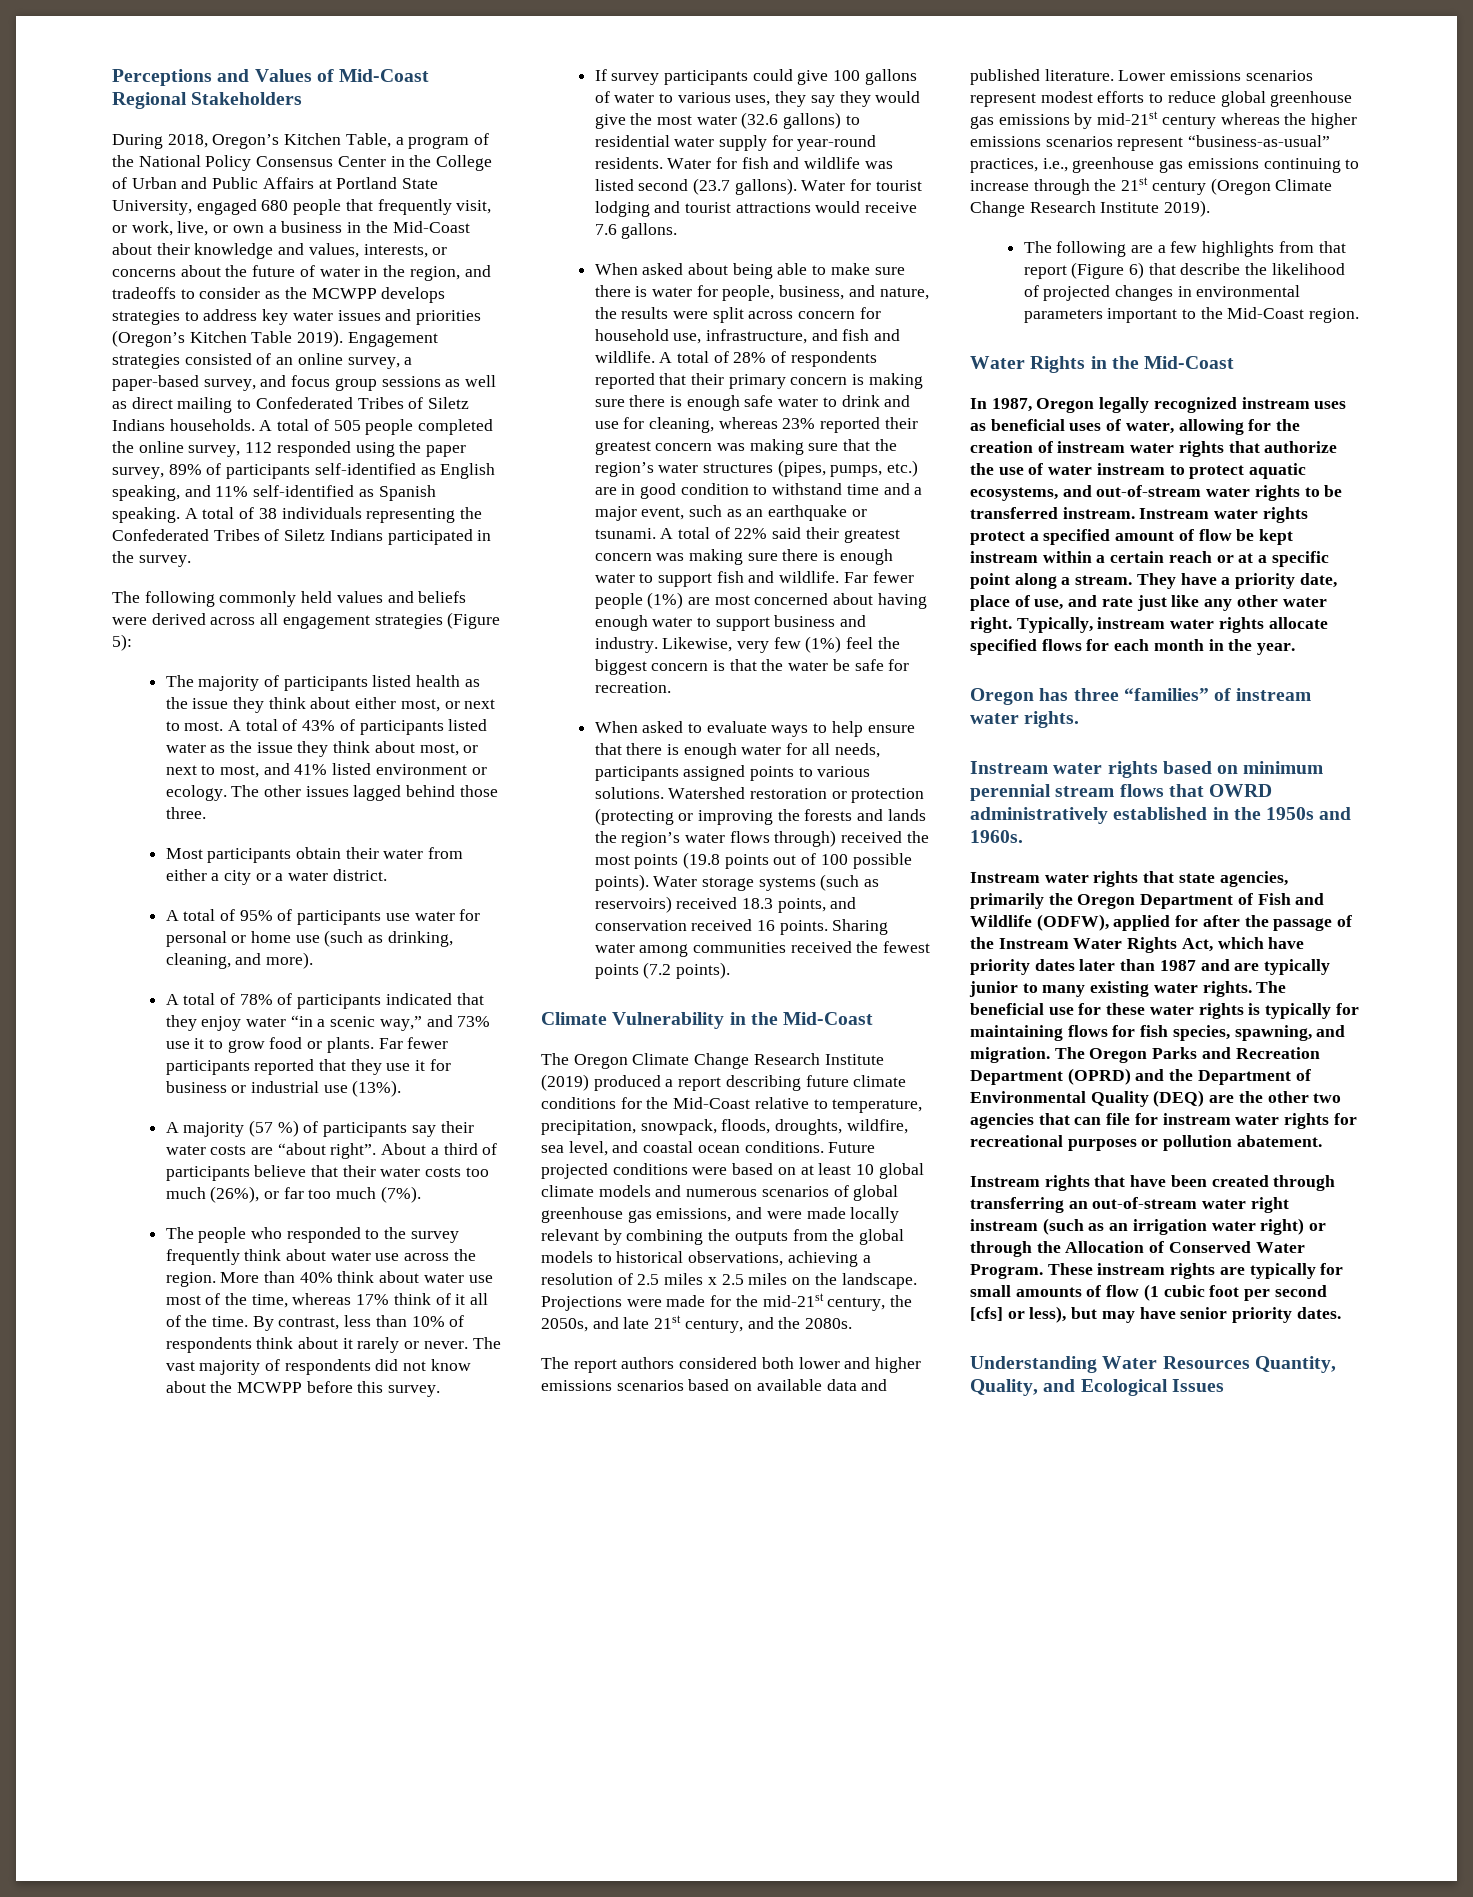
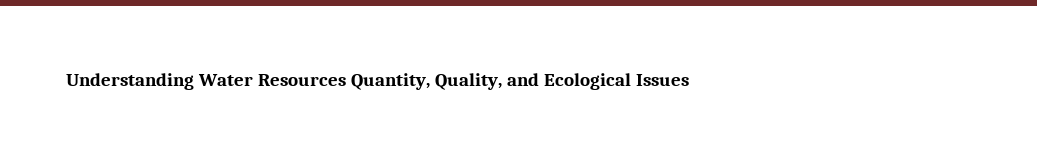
[112,69,430,86] [112,92,303,109] [112,133,490,149] [112,155,493,171] [112,177,439,189] [112,199,492,215] [112,221,470,236] [112,243,448,259] [112,265,491,281] [112,287,446,303] [112,309,482,325] [112,330,438,347] [112,353,413,369] [112,375,497,391] [112,397,470,413] [112,419,494,435] [112,441,467,457] [112,463,496,479] [112,485,436,501] [112,507,483,523] [112,529,492,545] [112,551,191,567] [112,591,467,607] [112,612,501,629] [112,634,132,651] [165,675,480,691] [165,697,496,713] [165,719,488,735] [165,741,479,757] [165,763,487,778] [165,785,498,801] [165,807,206,819] [165,847,464,863] [165,869,387,885] [165,909,481,925] [165,930,453,947] [165,952,314,969] [165,993,484,1009] [165,1015,491,1031] [165,1037,449,1053] [165,1059,451,1075] [165,1080,402,1097] [165,1120,474,1137] [165,1143,498,1159] [165,1165,489,1181] [165,1186,421,1203] [165,1227,459,1243] [165,1249,476,1265] [165,1271,493,1287] [165,1293,489,1308] [165,1315,465,1331] [165,1337,501,1353] [165,1359,471,1375] [165,1381,441,1397] [594,69,917,85] [594,91,921,107] [594,112,860,129] [594,135,877,151] [594,157,893,169] [594,178,922,195] [594,201,918,217] [594,223,678,239] [594,263,905,279] [594,285,929,301] [594,307,881,323] [594,329,901,344] [594,351,877,367] [594,373,923,389] [594,395,911,411] [594,417,918,433] [594,439,897,455] [594,460,919,477] [594,483,923,499] [594,505,867,521] [594,527,900,543] [594,549,893,565] [594,571,914,587] [594,592,927,609] [594,615,867,631] [594,636,900,653] [594,659,910,675] [594,682,671,693] [594,721,915,737] [594,743,880,759] [594,765,871,781] [594,787,925,803] [594,808,926,825] [594,830,929,847] [594,852,912,869] [594,874,880,891] [594,896,857,913] [594,919,889,935] [594,941,931,957] [594,962,731,979] [541,1012,874,1029] [541,1053,884,1069] [541,1074,907,1091] [541,1097,923,1113] [541,1119,908,1135] [541,1141,876,1156] [541,1163,924,1179] [541,1185,899,1201] [541,1207,900,1223] [541,1229,905,1245] [541,1251,871,1267] [541,1273,917,1289] [541,1293,913,1311] [541,1315,853,1333] [541,1357,922,1373] [541,1379,888,1391] [970,69,1313,85] [970,91,1353,107] [970,111,1358,129] [970,135,1331,151] [970,157,1360,173] [970,177,1333,195] [970,200,1211,217] [1023,241,1346,257] [1023,262,1345,279] [1023,285,1301,301] [1023,307,1360,323] [970,356,1235,373] [970,397,1347,413] [970,419,1301,435] [970,441,1338,457] [970,463,1307,479] [970,485,1343,501] [970,507,1308,523] [970,529,1294,545] [970,551,1329,567] [970,573,1337,589] [970,595,1327,611] [970,617,1328,633] [970,639,1296,655] [970,688,1312,705] [970,711,1080,728] [970,761,1324,778] [970,784,1273,801] [970,807,1352,824] [970,830,1023,843] [970,871,1288,887] [970,893,1325,909] [970,914,1353,931] [970,937,1305,953] [970,959,1331,975] [969,981,1287,997] [970,1003,1359,1019] [970,1025,1346,1041] [970,1047,1320,1063] [970,1068,1311,1085] [970,1090,1342,1107] [970,1113,1357,1129] [970,1135,1322,1151] [970,1175,1336,1191] [970,1197,1289,1213] [970,1218,1327,1235] [970,1241,1305,1257] [970,1263,1344,1279] [970,1284,1327,1301] [970,1306,1341,1323] Perceptions and Values of Mid-Coast Regional Stakeholders // During 2018, Oregon’s Kitchen Table, a program of the National Policy Consensus Center in the College of Urban and Public Affairs at Portland State University, engaged 680 people that frequently visit, or work, live, or own a business in the Mid-Coast about their knowledge and values, interests, or concerns about the future of water in the region, and tradeoffs to consider as the MCWPP develops strategies to address key water issues and priorities (Oregon’s Kitchen Table 2019). Engagement strategies consisted of an online survey, a paper-based survey, and focus group sessions as well as direct mailing to Confederated Tribes of Siletz Indians households. A total of 505 people completed the online survey, 112 responded using the paper survey, 89% of participants self-identified as English speaking, and 11% self-identified as Spanish speaking. A total of 38 individuals representing the Confederated Tribes of Siletz Indians participated in the survey. // The following commonly held values and beliefs were derived across all engagement strategies (Figure 5): // The majority of participants listed health as the issue they think about either most, or next to most. A total of 43% of participants listed water as the issue they think about most, or next to most, and 41% listed environment or ecology. The other issues lagged behind those three. // Most participants obtain their water from either a city or a water district. // A total of 95% of participants use water for personal or home use (such as drinking, cleaning, and more). // A total of 78% of participants indicated that they enjoy water “in a scenic way,” and 73% use it to grow food or plants. Far fewer participants reported that they use it for business or industrial use (13%). // A majority (57 %) of participants say their water costs are “about right”. About a third of participants believe that their water costs too much (26%), or far too much (7%). // The people who responded to the survey frequently think about water use across the region. More than 40% think about water use most of the time, whereas 17% think of it all of the time. By contrast, less than 10% of respondents think about it rarely or never. The vast majority of respondents did not know about the MCWPP before this survey. // If survey participants could give 100 gallons of water to various uses, they say they would give the most water (32.6 gallons) to residential water supply for year-round residents. Water for fish and wildlife was listed second (23.7 gallons). Water for tourist lodging and tourist attractions would receive 7.6 gallons. // When asked about being able to make sure there is water for people, business, and nature, the results were split across concern for household use, infrastructure, and fish and wildlife. A total of 28% of respondents reported that their primary concern is making sure there is enough safe water to drink and use for cleaning, whereas 23% reported their greatest concern was making sure that the region’s water structures (pipes, pumps, etc.) are in good condition to withstand time and a major event, such as an earthquake or tsunami. A total of 22% said their greatest concern was making sure there is enough water to support fish and wildlife. Far fewer people (1%) are most concerned about having enough water to support business and industry. Likewise, very few (1%) feel the biggest concern is that the water be safe for recreation. // When asked to evaluate ways to help ensure that there is enough water for all needs, participants assigned points to various solutions. Watershed restoration or protection (protecting or improving the forests and lands the region’s water flows through) received the most points (19.8 points out of 100 possible points). Water storage systems (such as reservoirs) received 18.3 points, and conservation received 16 points. Sharing water among communities received the fewest points (7.2 points). // Climate Vulnerability in the Mid-Coast // The Oregon Climate Change Research Institute (2019) produced a report describing future climate conditions for the Mid-Coast relative to temperature, precipitation, snowpack, floods, droughts, wildfire, sea level, and coastal ocean conditions. Future projected conditions were based on at least 10 global climate models and numerous scenarios of global greenhouse gas emissions, and were made locally relevant by combining the outputs from the global models to historical observations, achieving a resolution of 2.5 miles x 2.5 miles on the landscape. Projections were made for the mid-21st century, the 2050s, and late 21st century, and the 2080s. // The report authors considered both lower and higher emissions scenarios based on available data and published literature. Lower emissions scenarios represent modest efforts to reduce global greenhouse gas emissions by mid-21st century whereas the higher emissions scenarios represent “business-as-usual” practices, i.e., greenhouse gas emissions continuing to increase through the 21st century (Oregon Climate Change Research Institute 2019). // The following are a few highlights from that report (Figure 6) that describe the likelihood of projected changes in environmental parameters important to the Mid-Coast region. // Water Rights in the Mid-Coast // In 1987, Oregon legally recognized instream uses as beneficial uses of water, allowing for the creation of instream water rights that authorize the use of water instream to protect aquatic ecosystems, and out-of-stream water rights to be transferred instream. Instream water rights protect a specified amount of flow be kept instream within a certain reach or at a specific point along a stream. They have a priority date, place of use, and rate just like any other water right. Typically, instream water rights allocate specified flows for each month in the year. // Oregon has three “families” of instream water rights. // Instream water rights based on minimum perennial stream flows that OWRD administratively established in the 1950s and 1960s. // Instream water rights that state agencies, primarily the Oregon Department of Fish and Wildlife (ODFW), applied for after the passage of the Instream Water Rights Act, which have priority dates later than 1987 and are typically junior to many existing water rights. The beneficial use for these water rights is typically for maintaining flows for fish species, spawning, and migration. The Oregon Parks and Recreation Department (OPRD) and the Department of Environmental Quality (DEQ) are the other two agencies that can file for instream water rights for recreational purposes or pollution abatement. // Instream rights that have been created through transferring an out-of-stream water right instream (such as an irrigation water right) or through the Allocation of Conserved Water Program. These instream rights are typically for small amounts of flow (1 cubic foot per second [cfs] or less), but may have senior priority dates. // -> (66, 81) none

